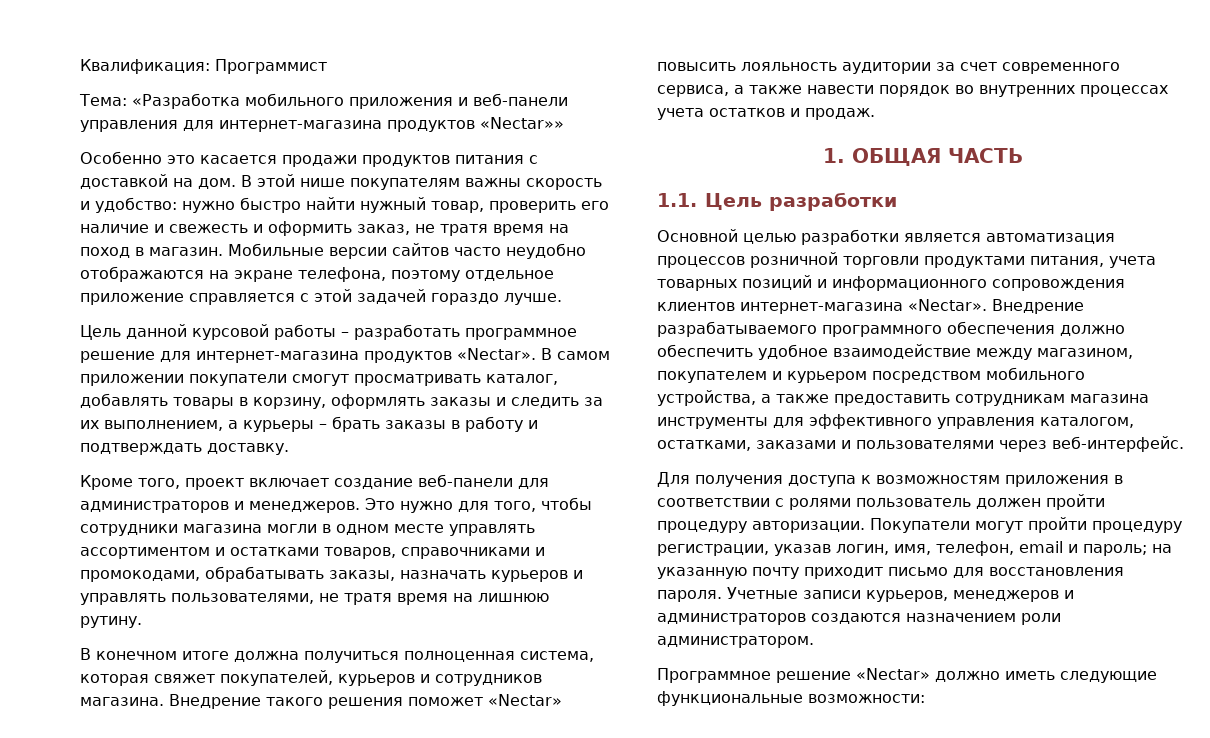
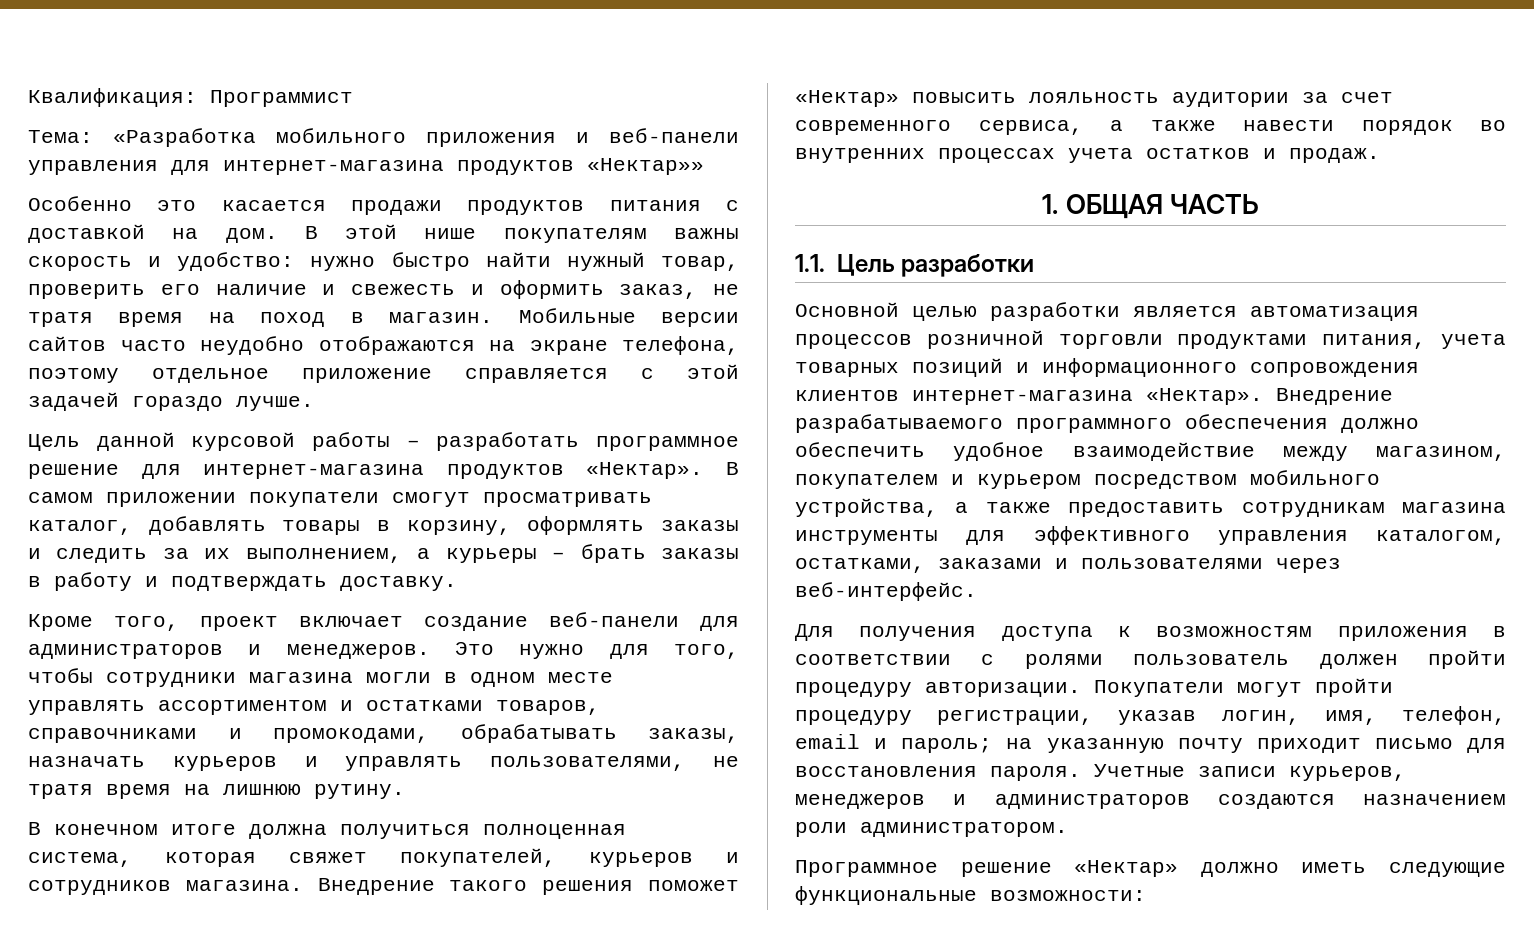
[480,117,564,129] «Nectar»» -> [587,158,704,175] «Нектар»»
[457,348,536,360] «Nectar». -> [586,462,704,479] «Нектар».
[488,694,562,706] «Nectar» -> [795,90,899,107] «Нектар»
[908,299,987,311] «Nectar». -> [1146,388,1263,405] «Нектар».
[856,668,930,680] «Nectar» -> [1074,860,1179,877] «Нектар»

